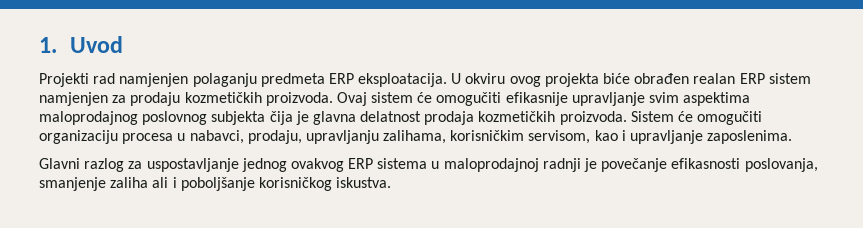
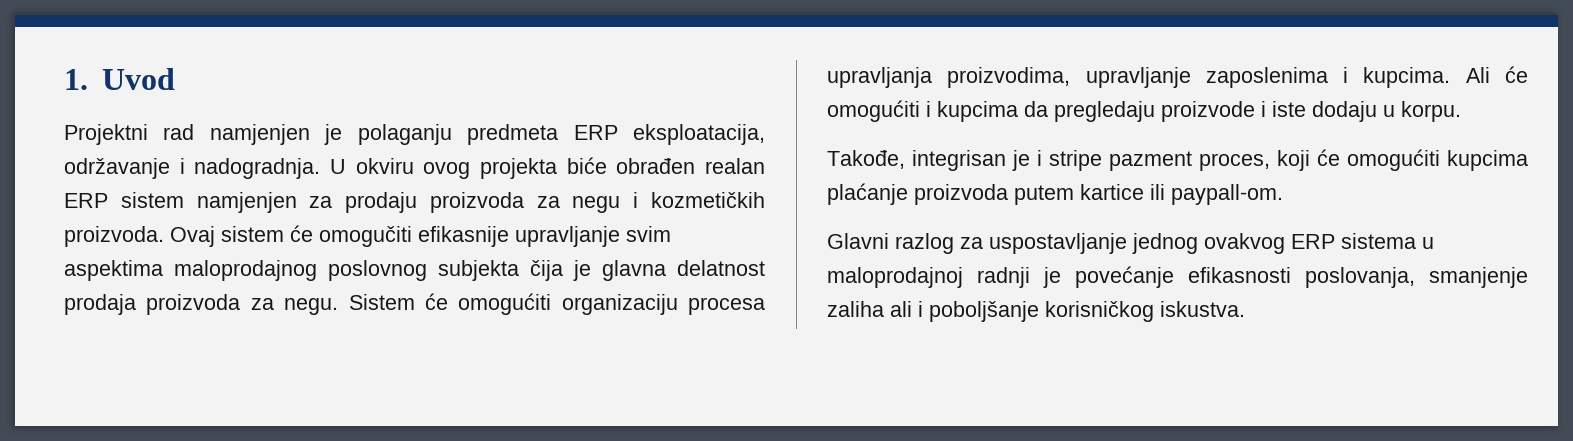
[39,73,89,87] Projekti -> [64,124,148,145] Projektni
(189, 80) none -> [324,124,343,145] je
[358,73,448,87] eksploatacija. -> [633,124,766,145] [64,158,321,179] eksploatacija, održavanje i nadogradnja.
(181, 99) none -> [429,192,639,213] proizvoda za negu i
[478,111,627,125] kozmetičkih proizvoda. -> [146,294,339,315] proizvoda za negu.
[697,111,763,125] omogučiti -> [458,293,552,315] omogućiti
[177,130,793,144] u nabavci, prodaju, upravljanju zalihama, korisničkim servisom, kao i upravljanje zaposlenima. -> [827,66,1528,88] [827,100,1461,122] [827,149,1528,171] [827,183,1283,205] upravljanja proizvodima, upravljanje zaposlenima i kupcima. Ali će omogućiti i kupcima da pregledaju proizvode i iste dodaju u korpu. // Takođe, integrisan je i stripe pazment proces, koji će omogućiti kupcima plaćanje proizvoda putem kartice ili paypall-om.
[601,158,668,172] povečanje -> [1075,266,1174,288] povećanje

